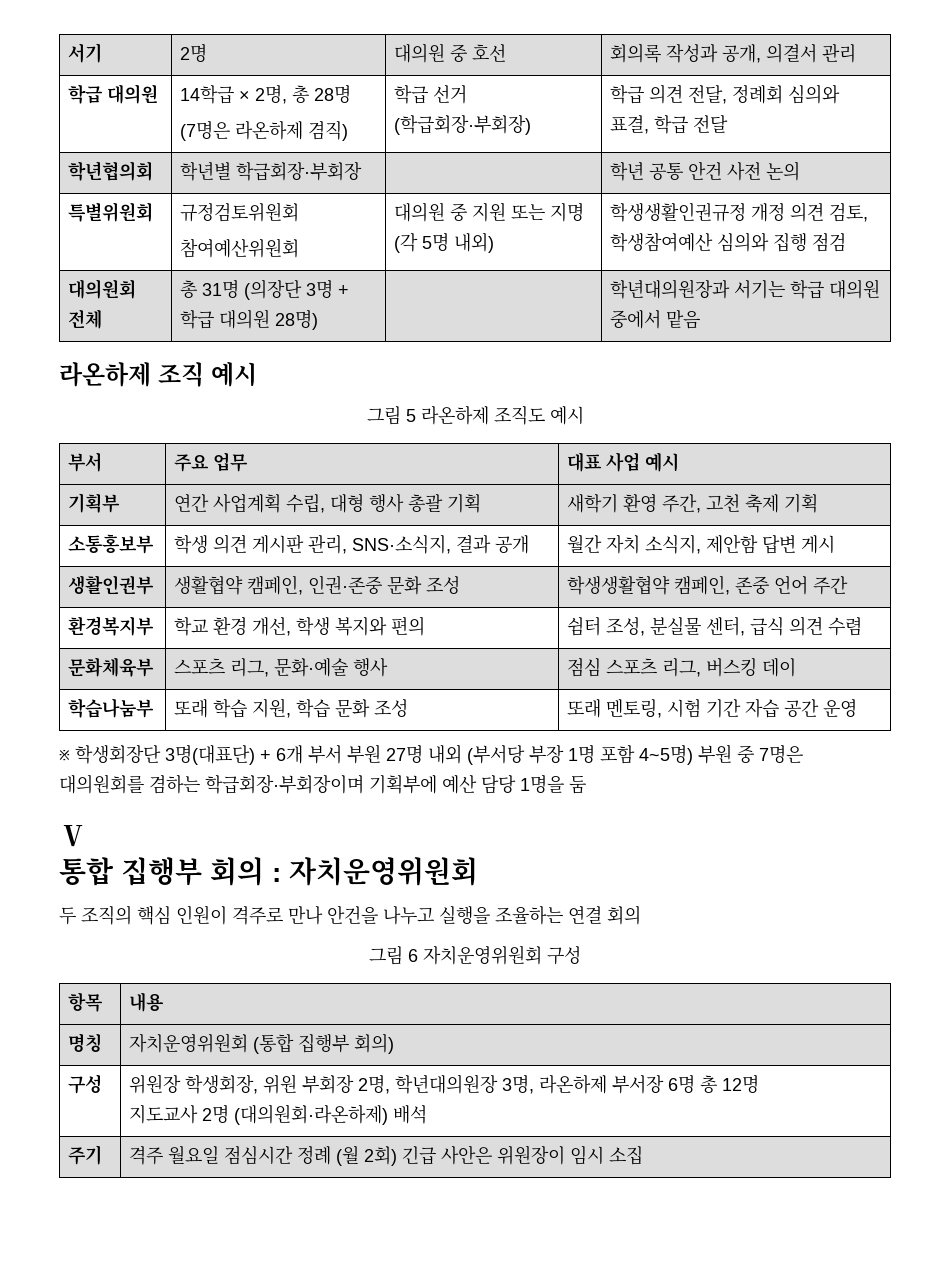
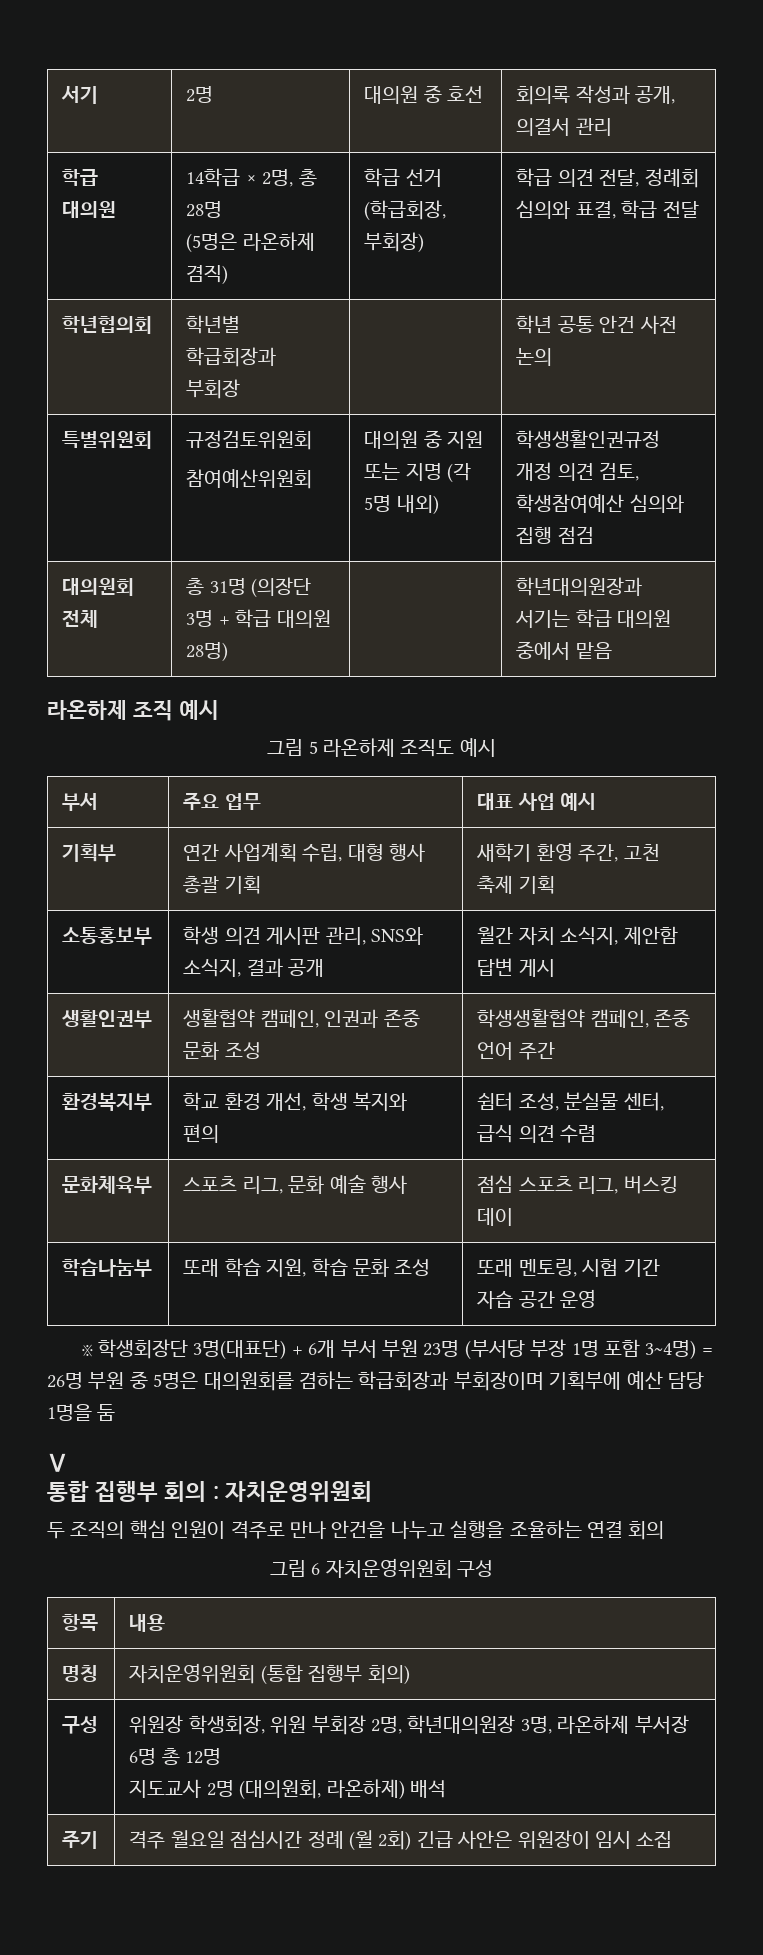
[179,120,230,141] (7명은 -> [186,233,238,253] (5명은
[393,115,531,135] (학급회장·부회장) -> [364,200,447,221] [364,232,425,253] (학급회장, 부회장)
[235,162,362,181] 학급회장·부회장 -> [186,347,277,367] [186,379,241,399] 학급회장과 부회장
[351,534,451,554] SNS·소식지, -> [371,927,424,945] [183,959,242,977] SNS와 소식지,
[307,575,382,594] 인권·존중 -> [324,1009,420,1028] 인권과 존중
[273,658,348,677] 문화·예술 -> [288,1175,366,1194] 문화 예술
[386,744,462,764] 27명 내외 -> [423,1340,460,1357] 23명
[639,744,693,765] 4~5명) -> [645,1340,713,1360] [47,1372,83,1389] 3~4명) = 26명
[759,744,803,763] 7명은 -> [153,1372,199,1389] 5명은
[205,775,364,794] 학급회장·부회장이며 -> [358,1371,544,1391] 학급회장과 부회장이며
[233,1104,388,1125] (대의원회·라온하제) -> [239,1779,405,1800] (대의원회, 라온하제)

